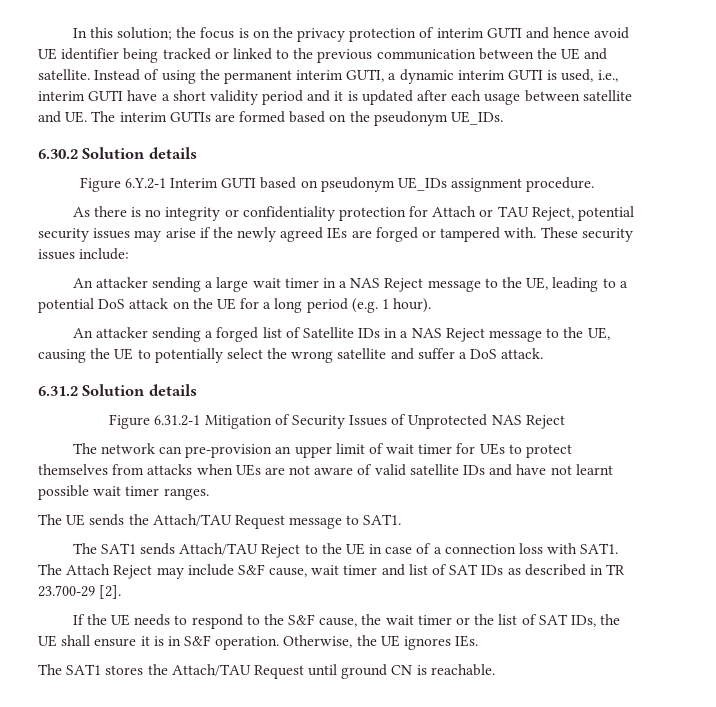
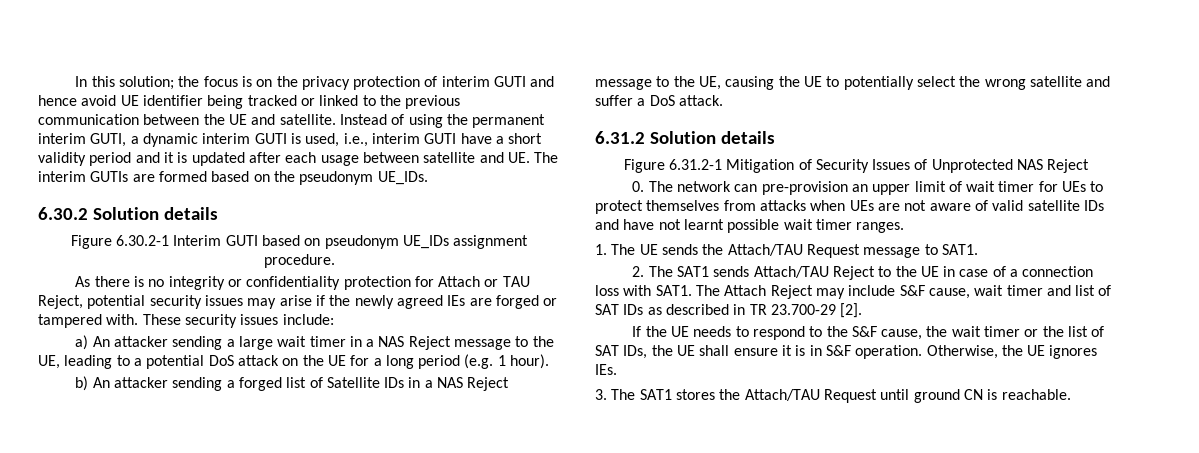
[124,178,166,189] 6.Y.2-1 -> [116,235,170,246] 6.30.2-1
(130, 254) none -> [75,335,89,350] a)
(432, 305) none -> [75,376,89,391] b)
(565, 422) none -> [632,181,645,192] 0.
(209, 494) none -> [595,244,607,255] 1.
(402, 519) none -> [632,266,645,277] 2.
(479, 641) none -> [595,389,607,400] 3.

